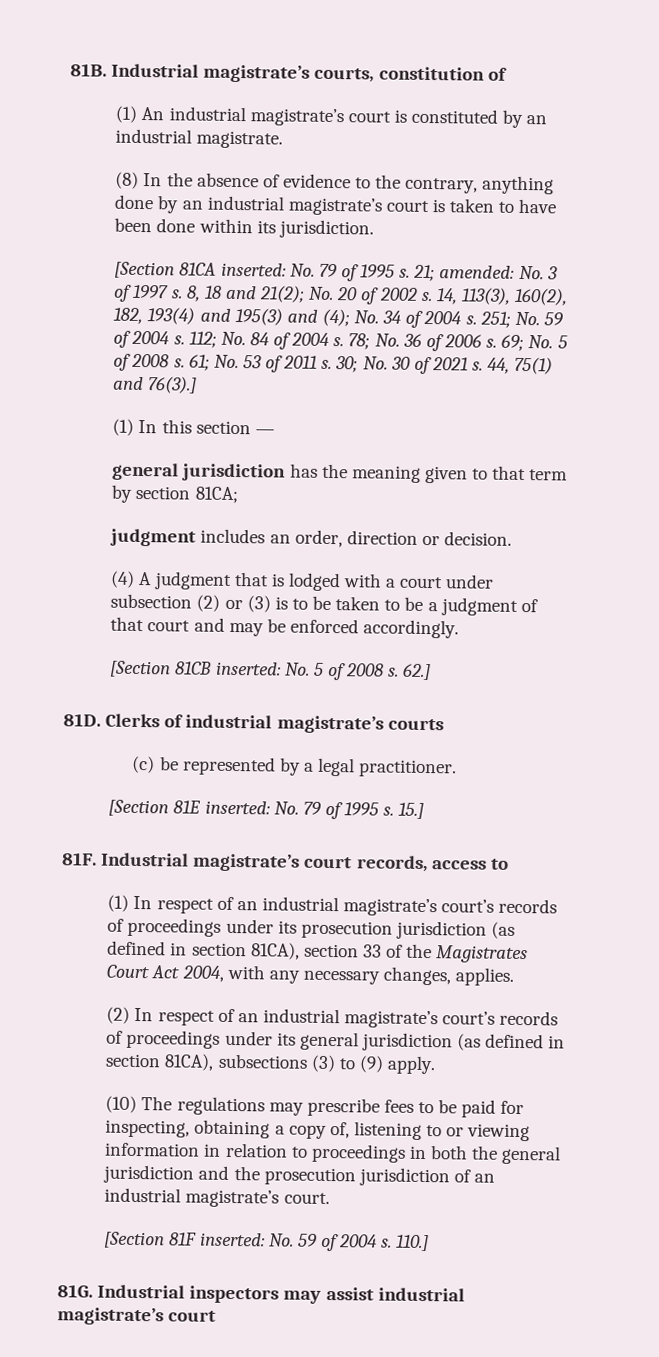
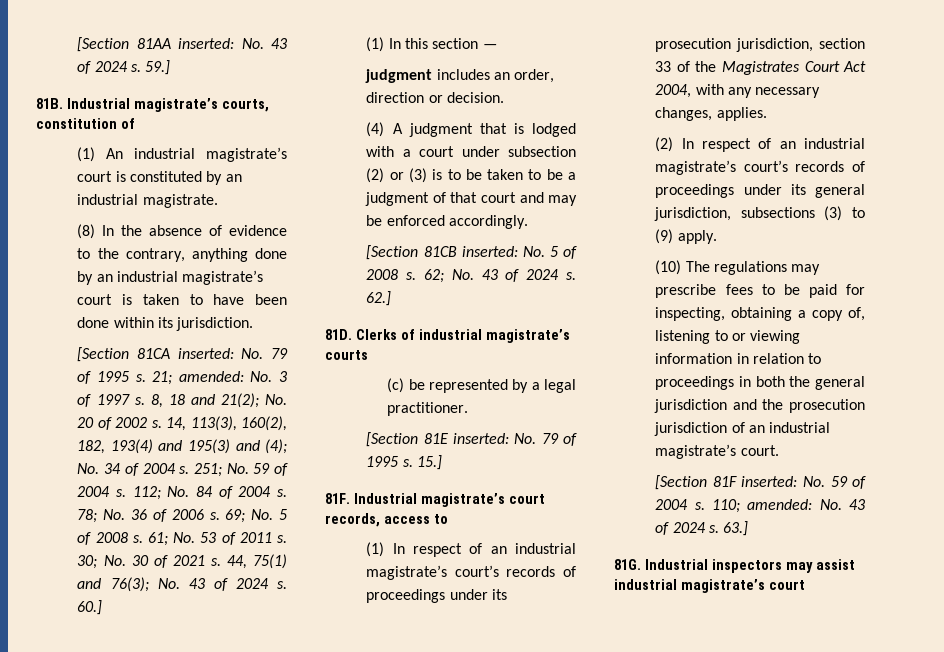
(70, 70) none -> [77,37,287,52] [77,60,171,75] [Section 81AA inserted: No. 43 of 2024 s. 59.] //
[147,376,198,394] 76(3).] -> [110,577,287,592] [77,600,103,615] 76(3); No. 43 of 2024 s. 60.]
[112,462,569,484] [111,484,239,504] // general jurisdiction has the meaning given to that term by section 81CA; -> (497, 46) none
(400, 672) none -> [424,269,576,283] 62; No. 43 of 2024 s.
[395,920,516,940] [107,940,300,960] jurisdiction (as defined in section 81CA), -> [736,38,814,52] jurisdiction,
[361,1032,566,1052] [105,1053,215,1071] jurisdiction (as defined in section 81CA), -> [654,207,732,221] jurisdiction,
[396,1234,430,1252] 110.] -> [712,499,865,513] [655,521,749,536] 110; amended: No. 43 of 2024 s. 63.]

